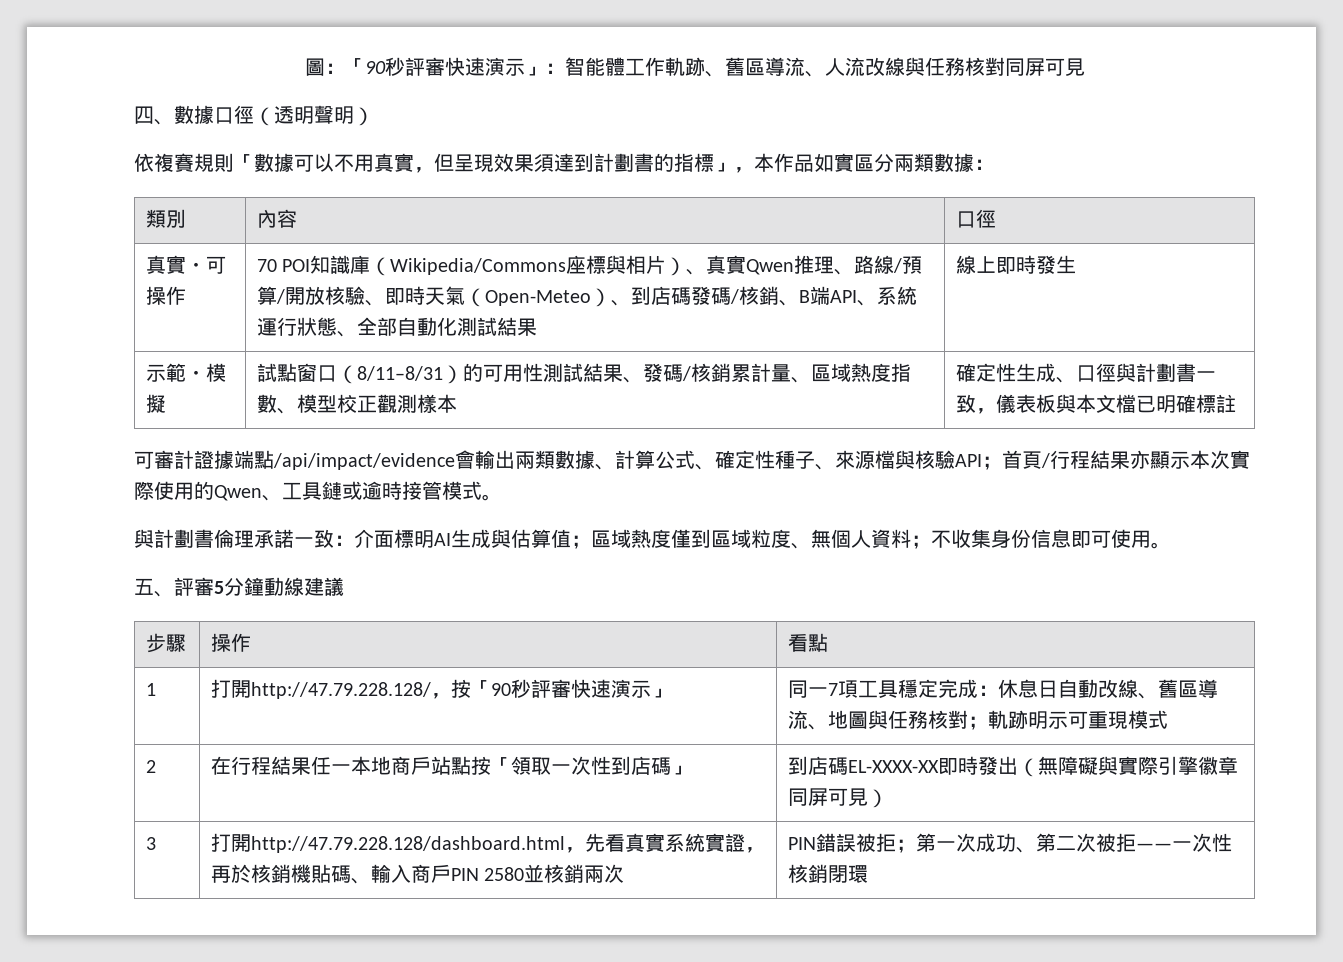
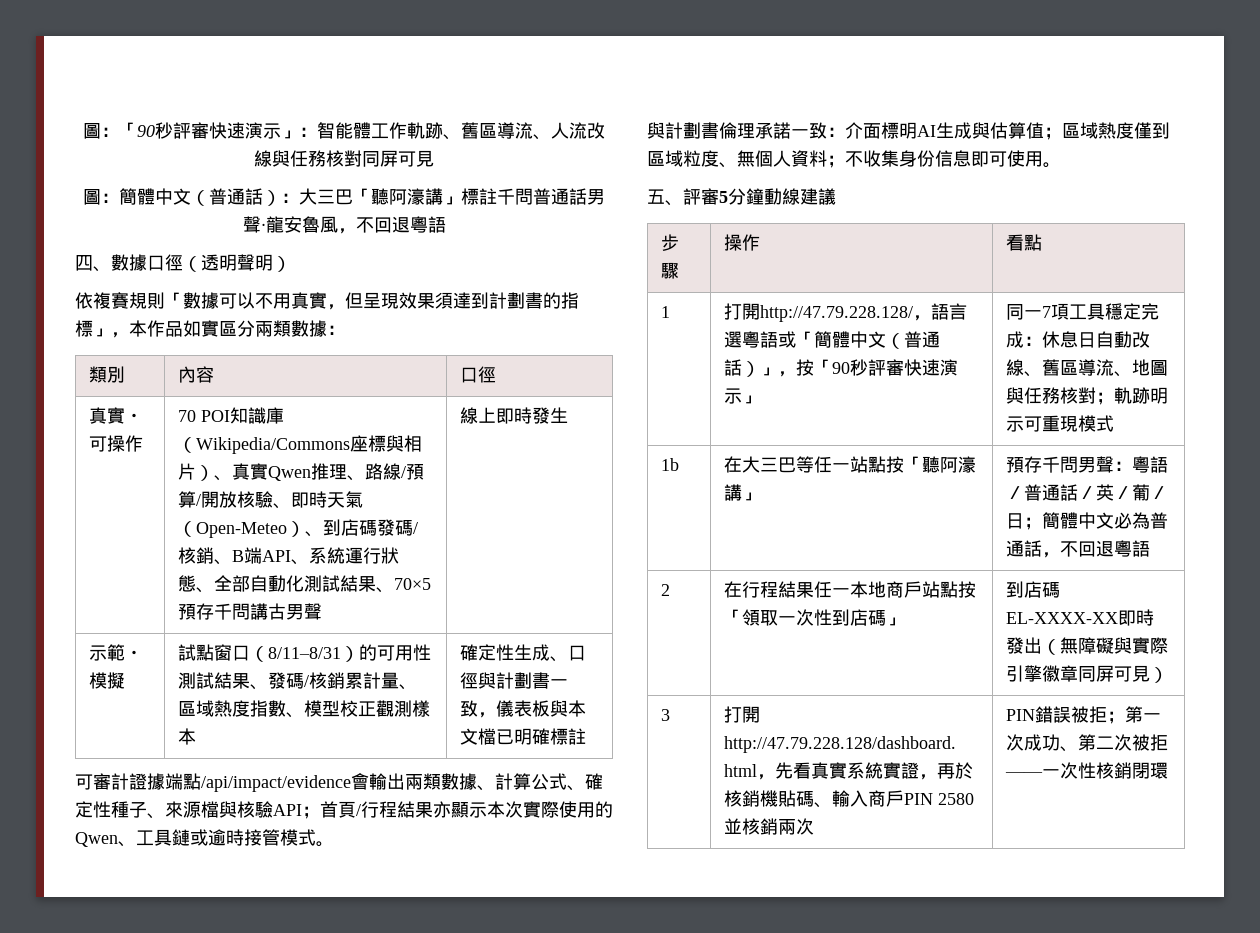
(1085, 67) none -> [83,188,605,206] [242,216,446,234] // 圖：簡體中文（普通話）：大三巴「聽阿濠講」標註千問普通話男聲·龍安魯風，不回退粵語
(537, 327) none -> [376,578,432,593] [178,603,323,620] 、70×5預存千問講古男聲
(451, 696) none -> [931,303,968,320] [724,331,941,349] [724,359,797,377] 語言選粵語或「簡體中文（普通話）」，
(1168, 719) none -> [661,458,680,471] [724,456,977,473] [724,484,761,501] [1006,456,1169,473] [1006,484,1169,501] [1006,512,1169,530] [1006,540,1151,558] // 1b | 在大三巴等任一站點按「聽阿濠講」 | 預存千問男聲：粵語／普通話／英／葡／日；簡體中文必為普通話，不回退粵語

